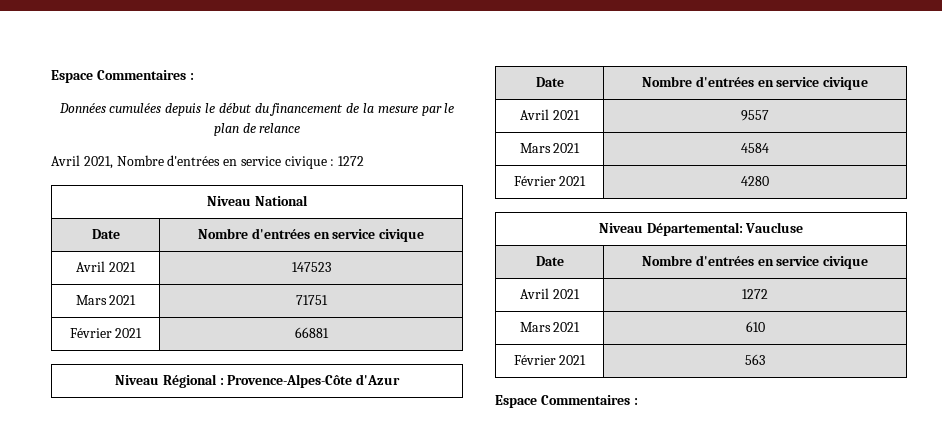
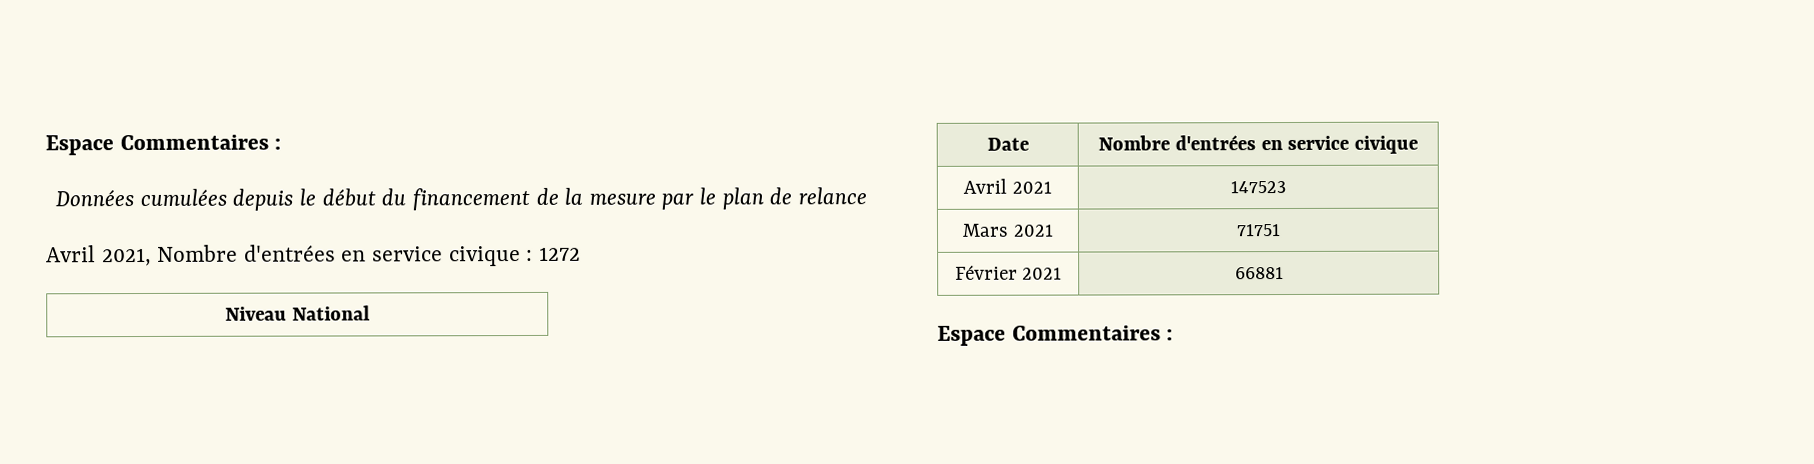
[114,374,401,388] [535,77,564,87] [641,76,869,90] [520,109,580,120] [741,110,769,121] [519,143,581,153] [741,143,769,153] [513,176,587,186] [741,176,769,186] [598,222,804,236] [535,256,564,266] [641,255,869,269] [520,288,580,299] [742,289,768,299] [519,322,581,332] [745,321,765,332] [513,355,587,365] [745,354,765,365] // Niveau Régional : Provence-Alpes-Côte d'Azur // Date | Nombre d'entrées en service civique // Avril 2021 | 9557 // Mars 2021 | 4584 // Février 2021 | 4280 // Niveau Départemental: Vaucluse // Date | Nombre d'entrées en service civique // Avril 2021 | 1272 // Mars 2021 | 610 // Février 2021 | 563 -> (1284, 273) none

